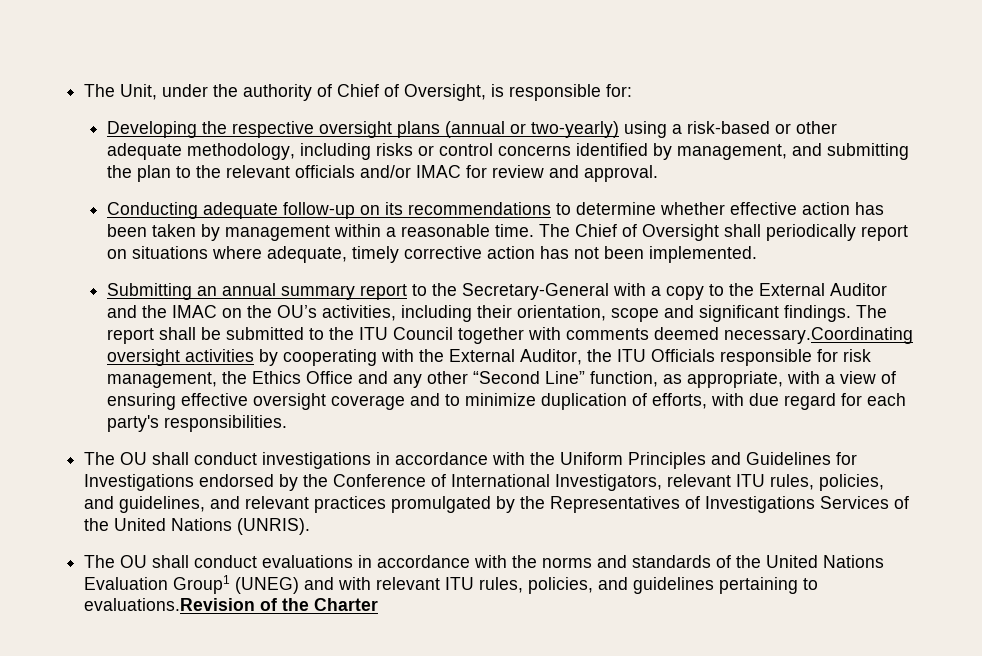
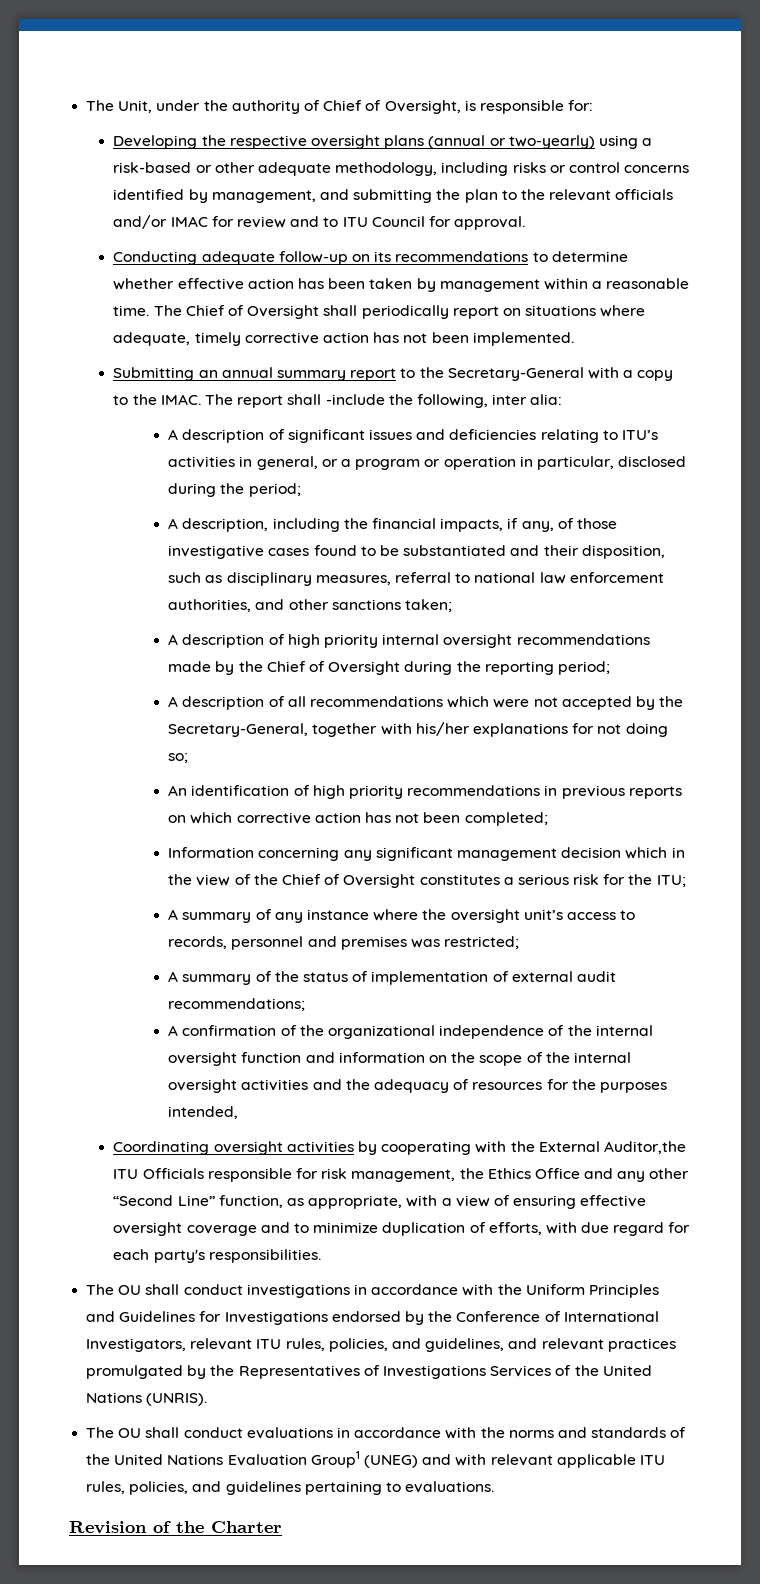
(580, 171) none -> [323,216,451,227] to ITU Council for
[759,283,888,296] [107,305,888,322] [107,327,914,344] External Auditor and the IMAC on the OU’s activities, including their orientation, scope and significant findings. The report shall be submitted to the ITU Council together with comments deemed necessary.Coordinating -> [160,394,563,408] [168,429,658,443] [168,456,687,470] [168,483,301,497] [168,518,617,532] [168,545,665,559] [168,572,664,586] [168,599,452,612] [168,634,650,648] [168,661,610,675] [168,696,684,710] [168,722,668,737] [168,753,189,763] [168,785,682,799] [168,812,548,826] [168,847,685,861] [168,874,686,888] [168,909,636,923] [168,936,520,950] [168,971,616,985] [168,998,306,1011] [168,1025,653,1039] [168,1052,631,1066] [168,1079,667,1093] [168,1106,239,1119] [113,1141,210,1155] IMAC. The report shall -include the following, inter alia: // A description of significant issues and deficiencies relating to ITU’s activities in general, or a program or operation in particular, disclosed during the period; // A description, including the financial impacts, if any, of those investigative cases found to be substantiated and their disposition, such as disciplinary measures, referral to national law enforcement authorities, and other sanctions taken; // A description of high priority internal oversight recommendations made by the Chief of Oversight during the reporting period; // A description of all recommendations which were not accepted by the Secretary-General, together with his/her explanations for not doing so; // An identification of high priority recommendations in previous reports on which corrective action has not been completed; // Information concerning any significant management decision which in the view of the Chief of Oversight constitutes a serious risk for the ITU; // A summary of any instance where the oversight unit’s access to records, personnel and premises was restricted; // A summary of the status of implementation of external audit recommendations; // A confirmation of the organizational independence of the internal oversight function and information on the scope of the internal oversight activities and the adequacy of resources for the purposes intended, // Coordinating
[520,349,613,365] Auditor, the -> [603,1141,686,1154] Auditor,the
(441, 583) none -> [556,1454,636,1468] applicable
[84,598,256,611] evaluations.Revision -> [405,1481,495,1493] [69,1521,147,1534] evaluations. // Revision

